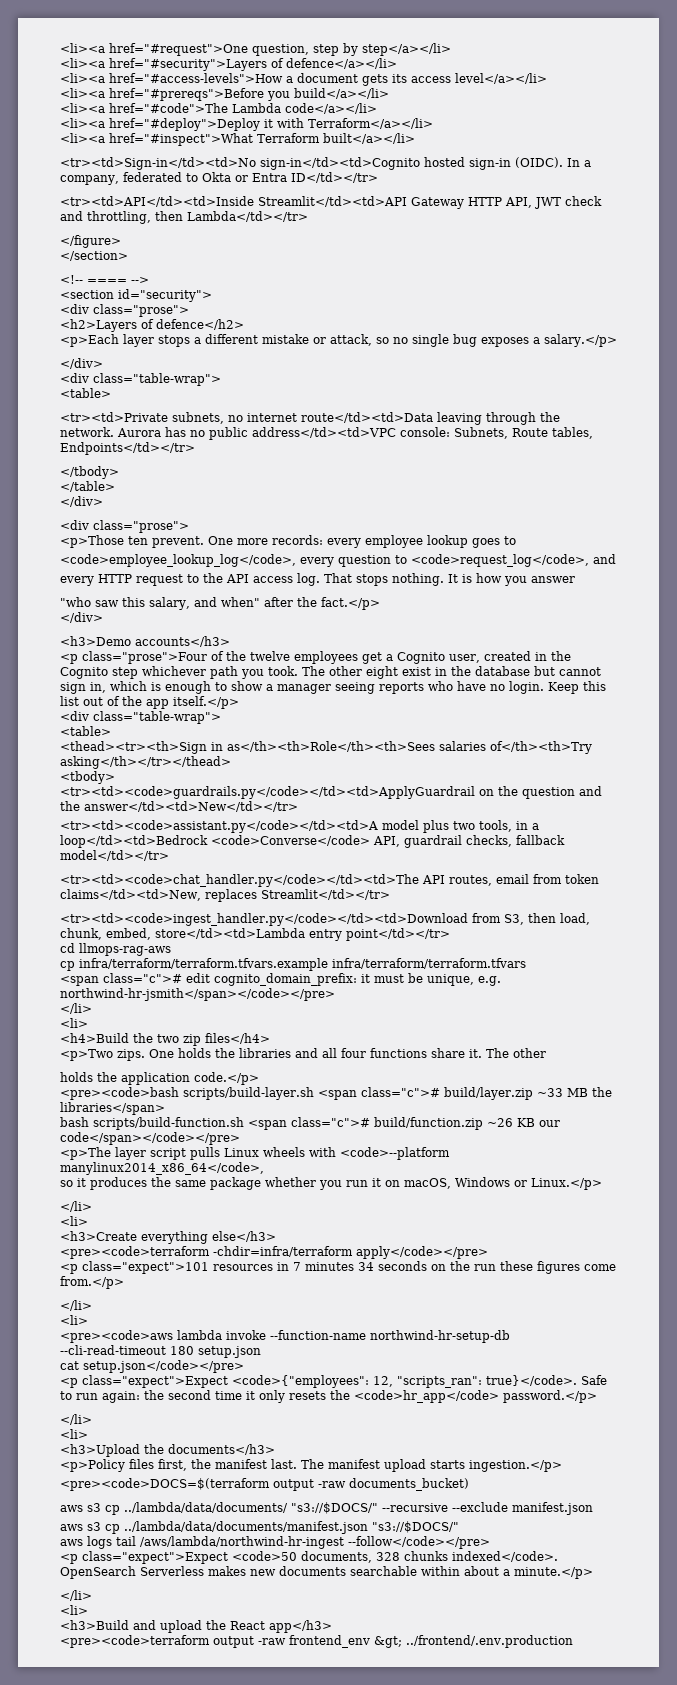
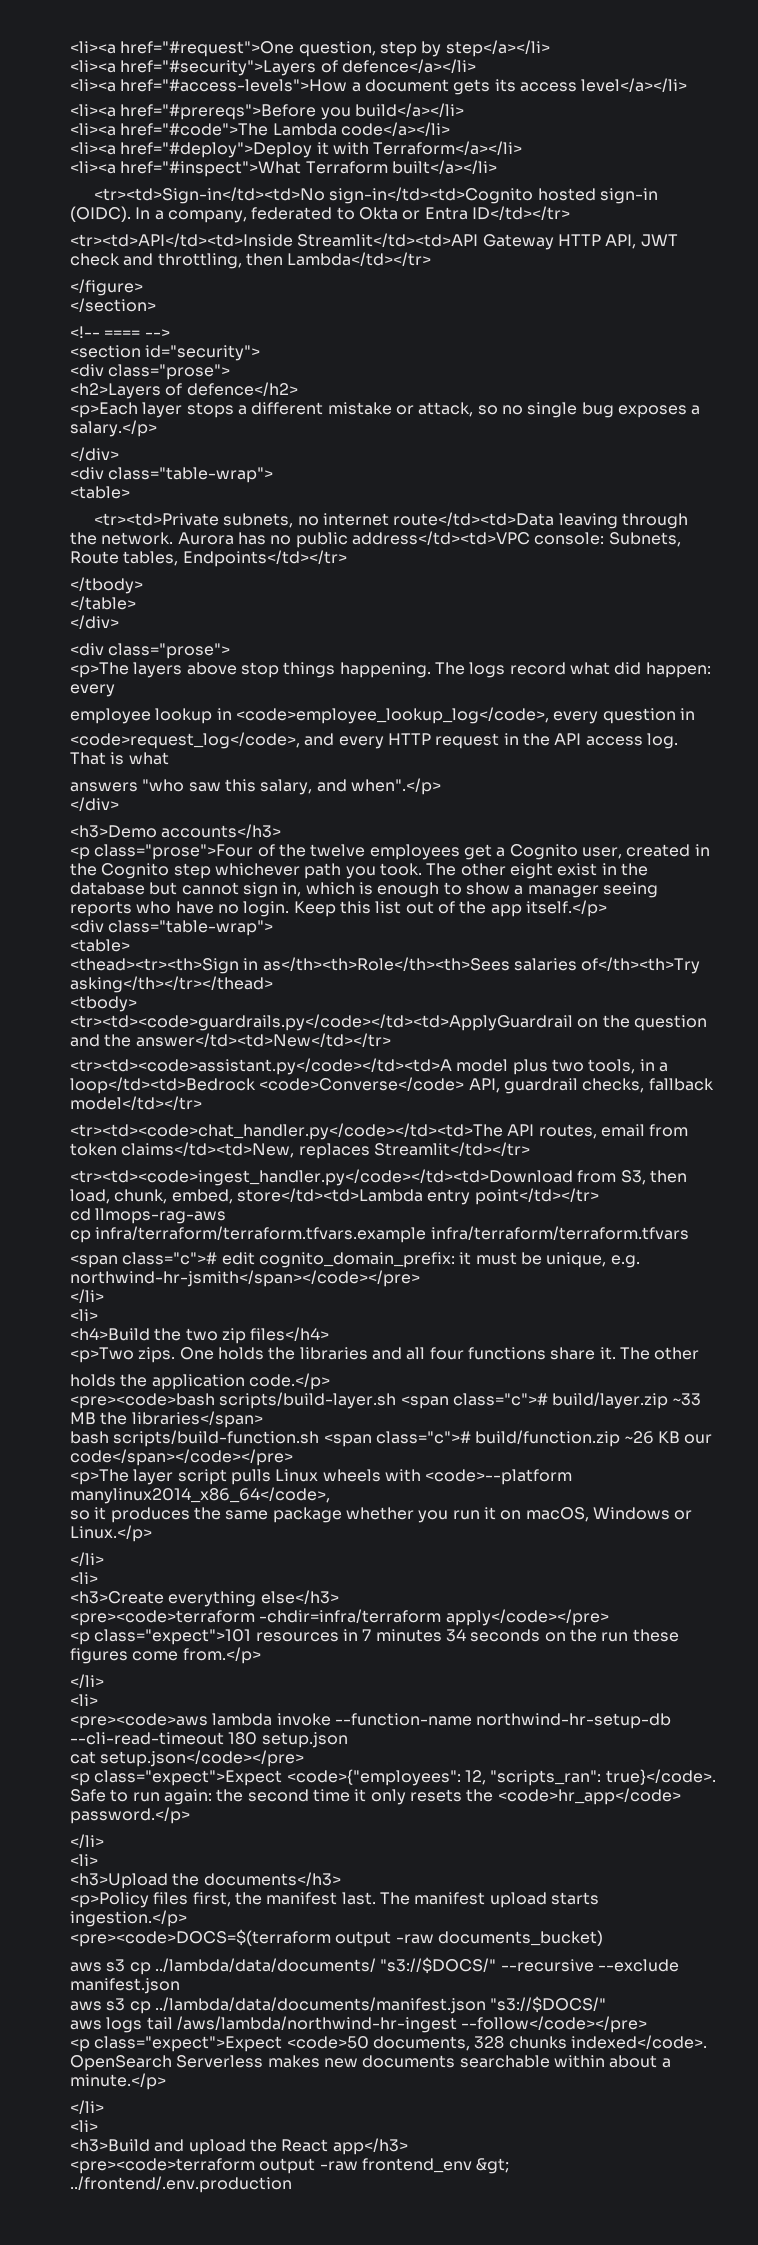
[60,535,361,548] <p>Those ten prevent. One more records: every -> [70,662,711,678] [70,684,115,697] <p>The layers above stop things happening. The logs record what did happen: every //
[472,536,516,548] goes to // -> [216,708,232,720] in
[395,555,407,564] to -> [679,708,695,720] in //
(616, 559) // -> (335, 739) none
[187,574,199,583] to -> [503,733,519,745] in
[356,573,575,586] stops nothing. It is how you answer // -> [110,752,169,765] [70,782,138,792] is what // answers
[220,597,380,610] when" after the fact.</p> -> [350,778,441,795] when".</p>

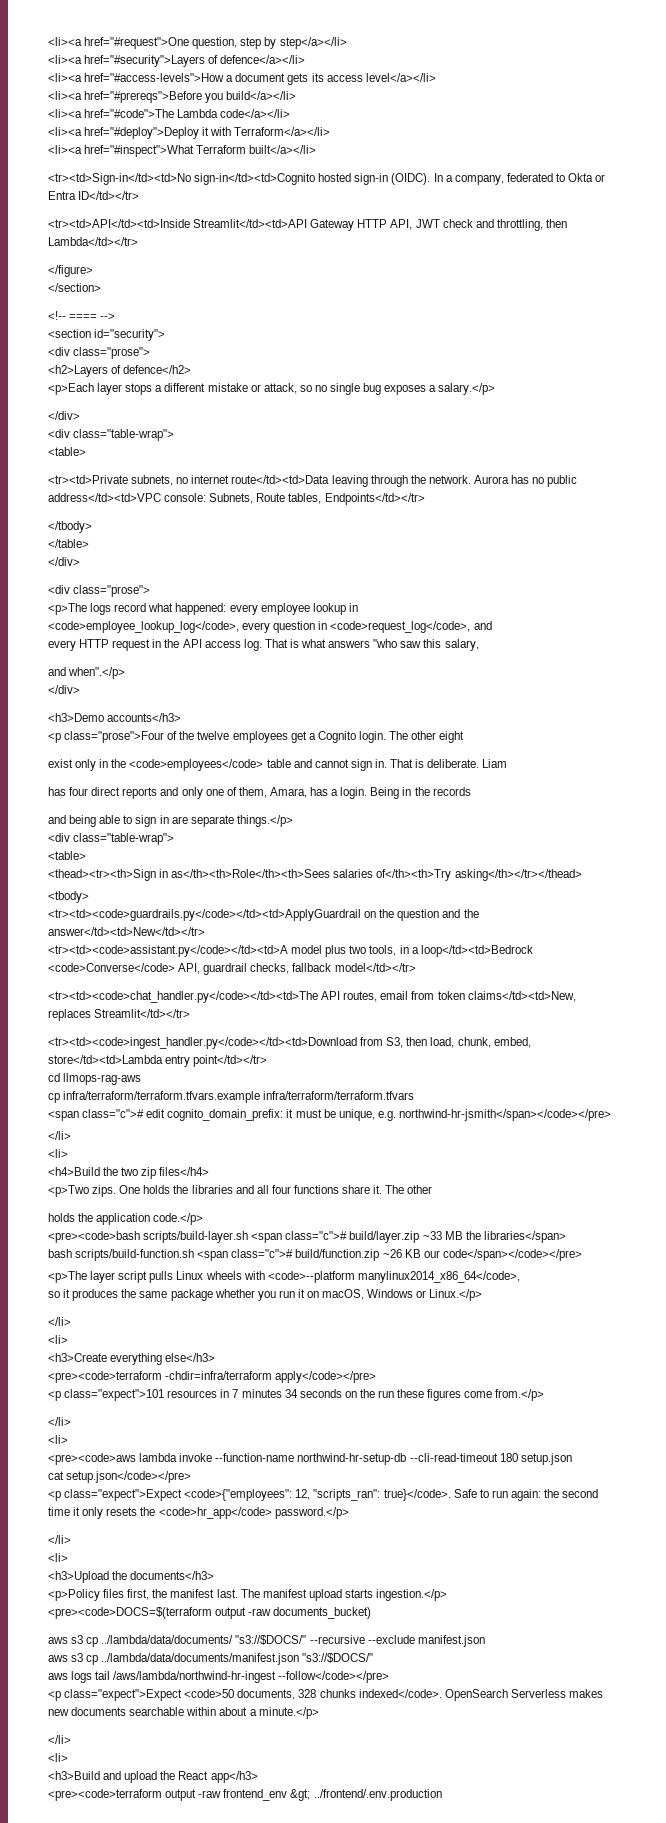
[133,662,465,678] layers above stop things happening. The -> (87, 609) none
[614,662,711,678] [70,684,115,697] did happen: every // -> [175,603,258,615] happened: every
(232, 714) none -> (358, 607) //
(695, 714) // -> (328, 625) none
(335, 739) none -> (492, 625) //
(169, 758) // -> (327, 643) none
(313, 787) none -> (479, 645) //
[581,844,710,859] [70,863,648,879] [70,882,658,898] [70,900,607,917] user, created in the Cognito step whichever path you took. The other eight exist in the database but cannot sign in, which is enough to show a manager seeing reports who have no login. Keep this list out of the app itself.</p> -> [358,731,465,743] [48,759,508,771] [48,787,471,799] [48,815,293,827] login. The other eight // exist only in the <code>employees</code> table and cannot sign in. That is deliberate. Liam // has four direct reports and only one of them, Amara, has a login. Being in the records // and being able to sign in are separate things.</p>

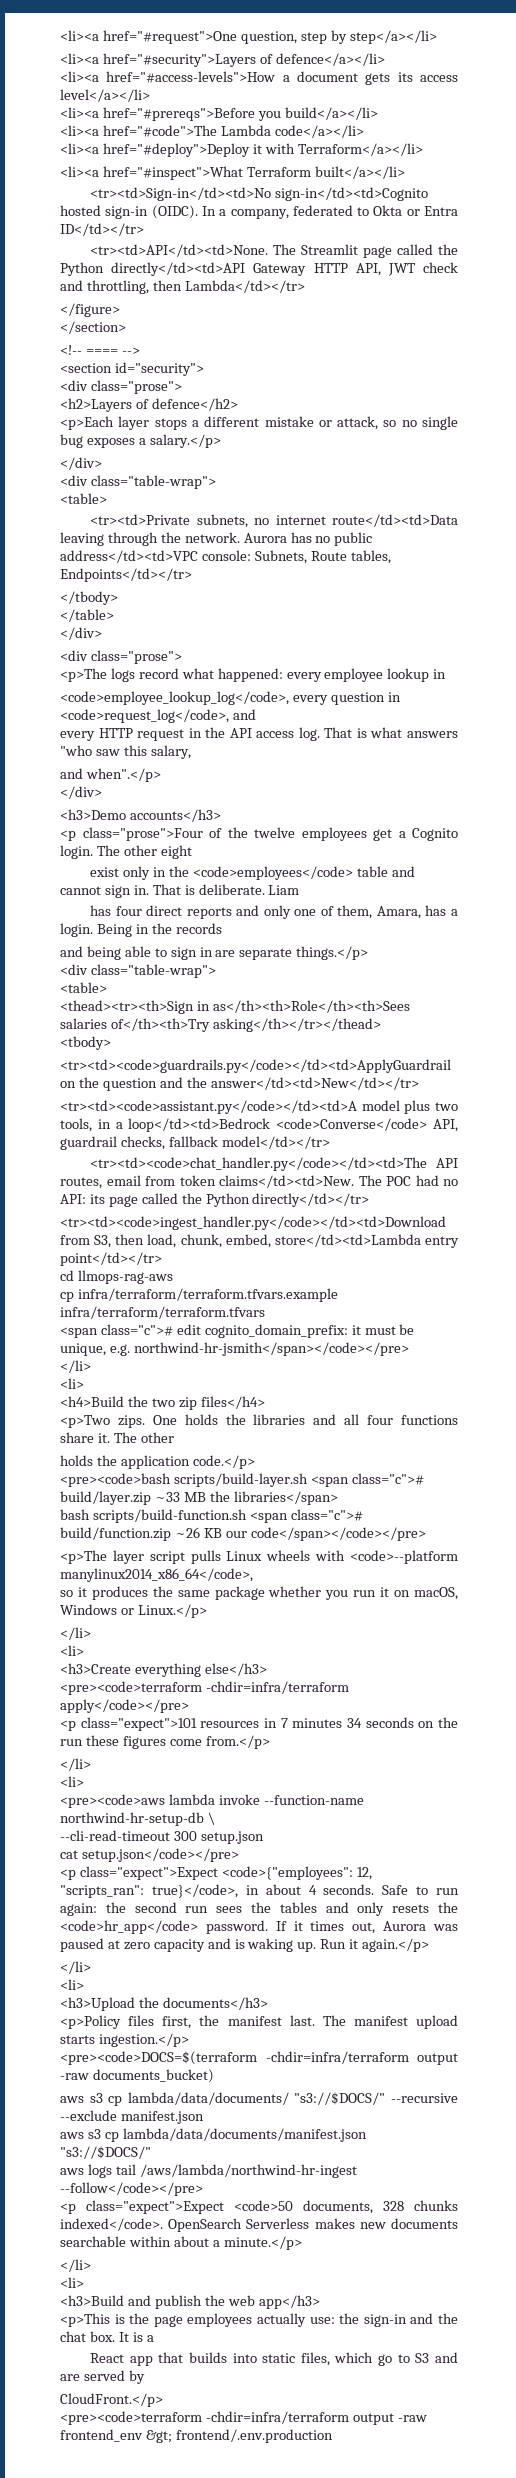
[48,219,308,228] <tr><td>API</td><td>Inside Streamlit</td><td>API -> [90,244,458,258] [60,262,246,276] <tr><td>API</td><td>None. The Streamlit page called the Python directly</td><td>API
[467,991,576,1002] [48,1009,191,1021] claims</td><td>New, replaces Streamlit</td></tr> -> [219,1175,458,1188] [60,1193,370,1207] claims</td><td>New. The POC had no API: its page called the Python directly</td></tr>
[409,1453,518,1462] --cli-read-timeout 180 -> [207,1812,215,1825] [60,1830,197,1841] \ // --cli-read-timeout 300
[383,1489,451,1501] true}</code>. -> [151,1884,375,1898] true}</code>, in about 4 seconds.
[48,1507,349,1519] time it only resets the <code>hr_app</code> password.</p> -> [185,1902,459,1916] [60,1920,459,1934] [60,1938,430,1952] run sees the tables and only resets the <code>hr_app</code> password. If it times out, Aurora was paused at zero capacity and is waking up. Run it again.</p>
(212, 1613) none -> [265,2051,409,2064] -chdir=infra/terraform
[101,1635,234,1644] ../lambda/data/documents/ -> [127,2092,289,2105] lambda/data/documents/
[101,1653,300,1665] ../lambda/data/documents/manifest.json -> [122,2128,367,2142] lambda/data/documents/manifest.json
[124,1771,258,1783] [48,1789,162,1801] upload the React app</h3> // <pre><code>terraform -> [154,2295,320,2309] [60,2313,459,2327] [60,2331,154,2342] [90,2352,458,2366] [60,2370,145,2384] [60,2393,163,2407] [60,2411,349,2425] publish the web app</h3> // <p>This is the page employees actually use: the sign-in and the chat box. It is a // React app that builds into static files, which go to S3 and are served by // CloudFront.</p> // <pre><code>terraform -chdir=infra/terraform
[313,1789,442,1801] ../frontend/.env.production -> [175,2429,333,2443] frontend/.env.production

